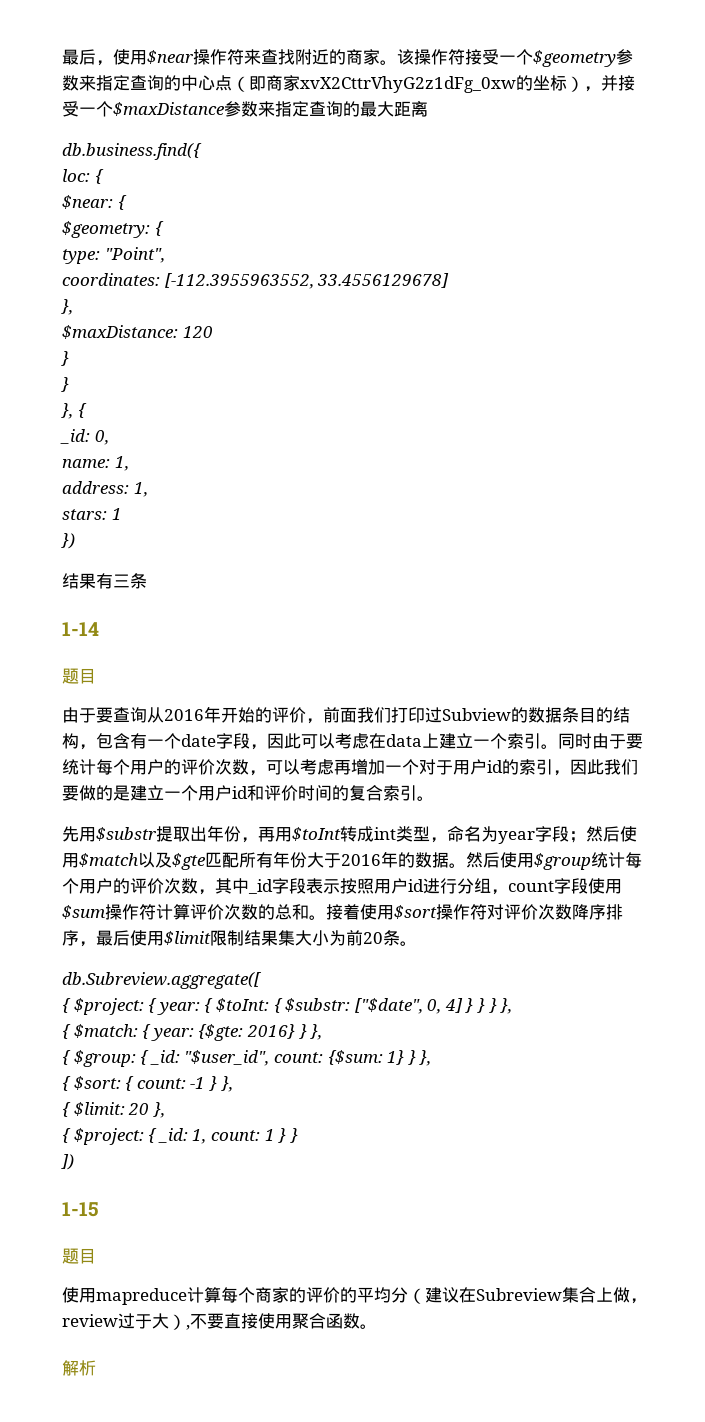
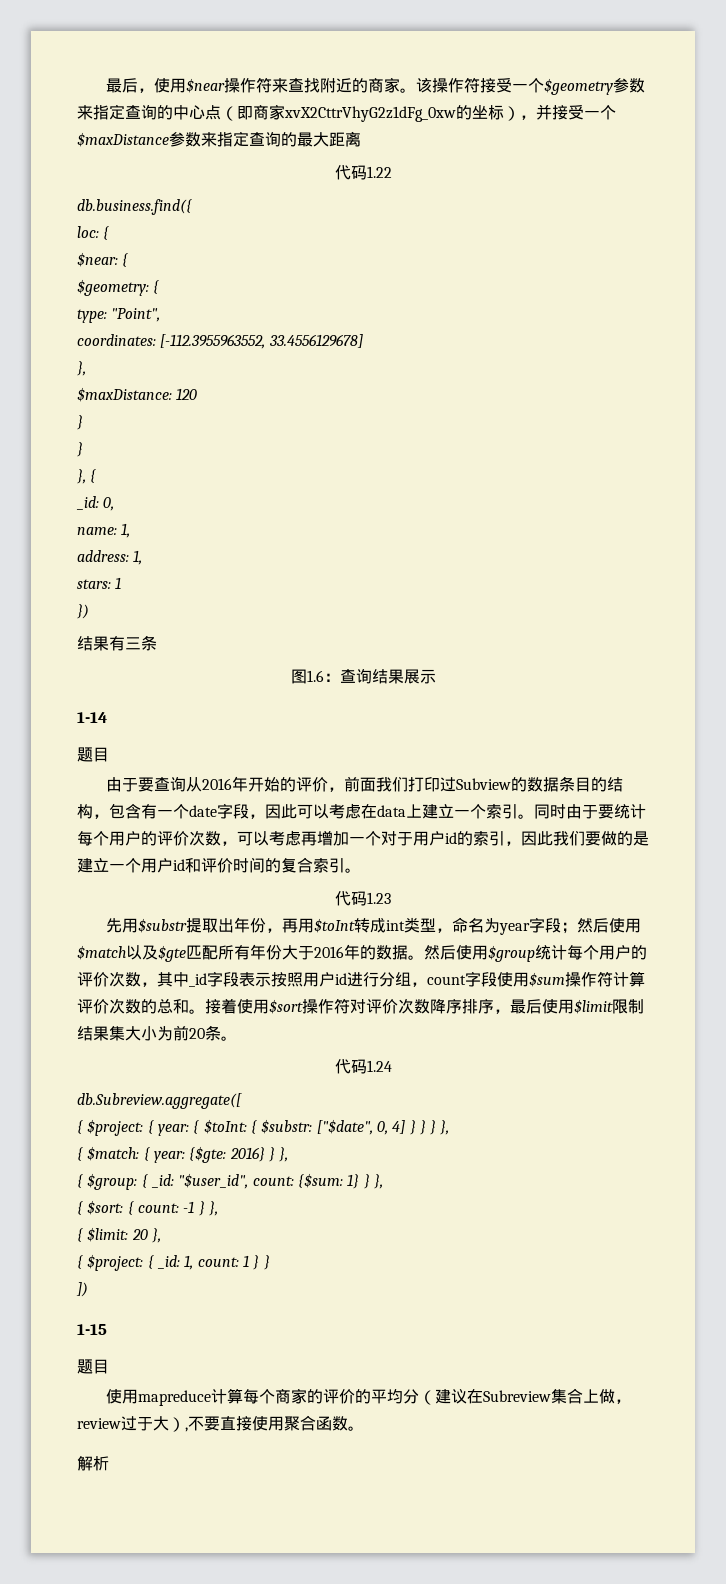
(428, 109) none -> [334,165,392,180] // 代码1.22
(147, 581) none -> [290,668,436,684] // 图1.6：查询结果展示
(434, 798) none -> [335,891,391,906] // 代码1.23
(417, 943) none -> [334,1059,392,1074] // 代码1.24

